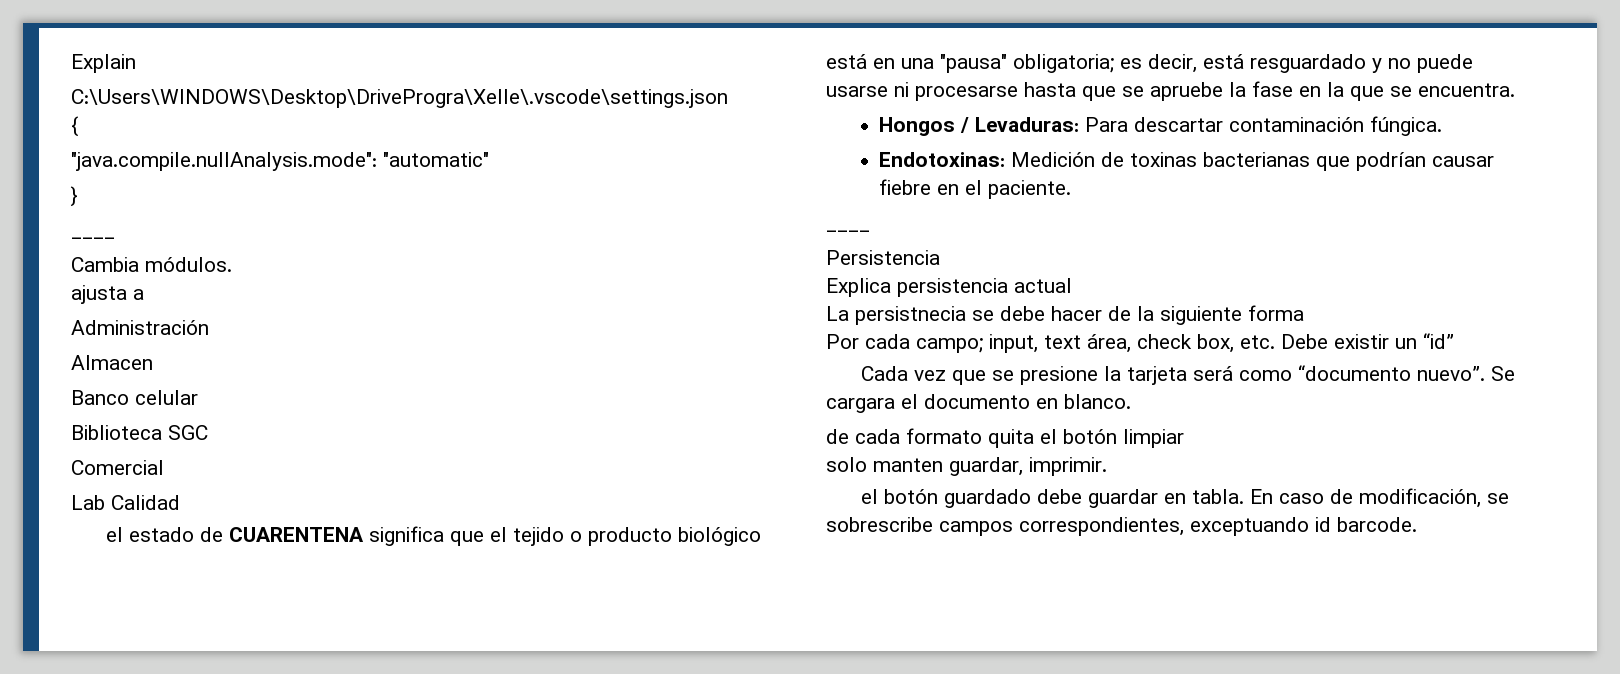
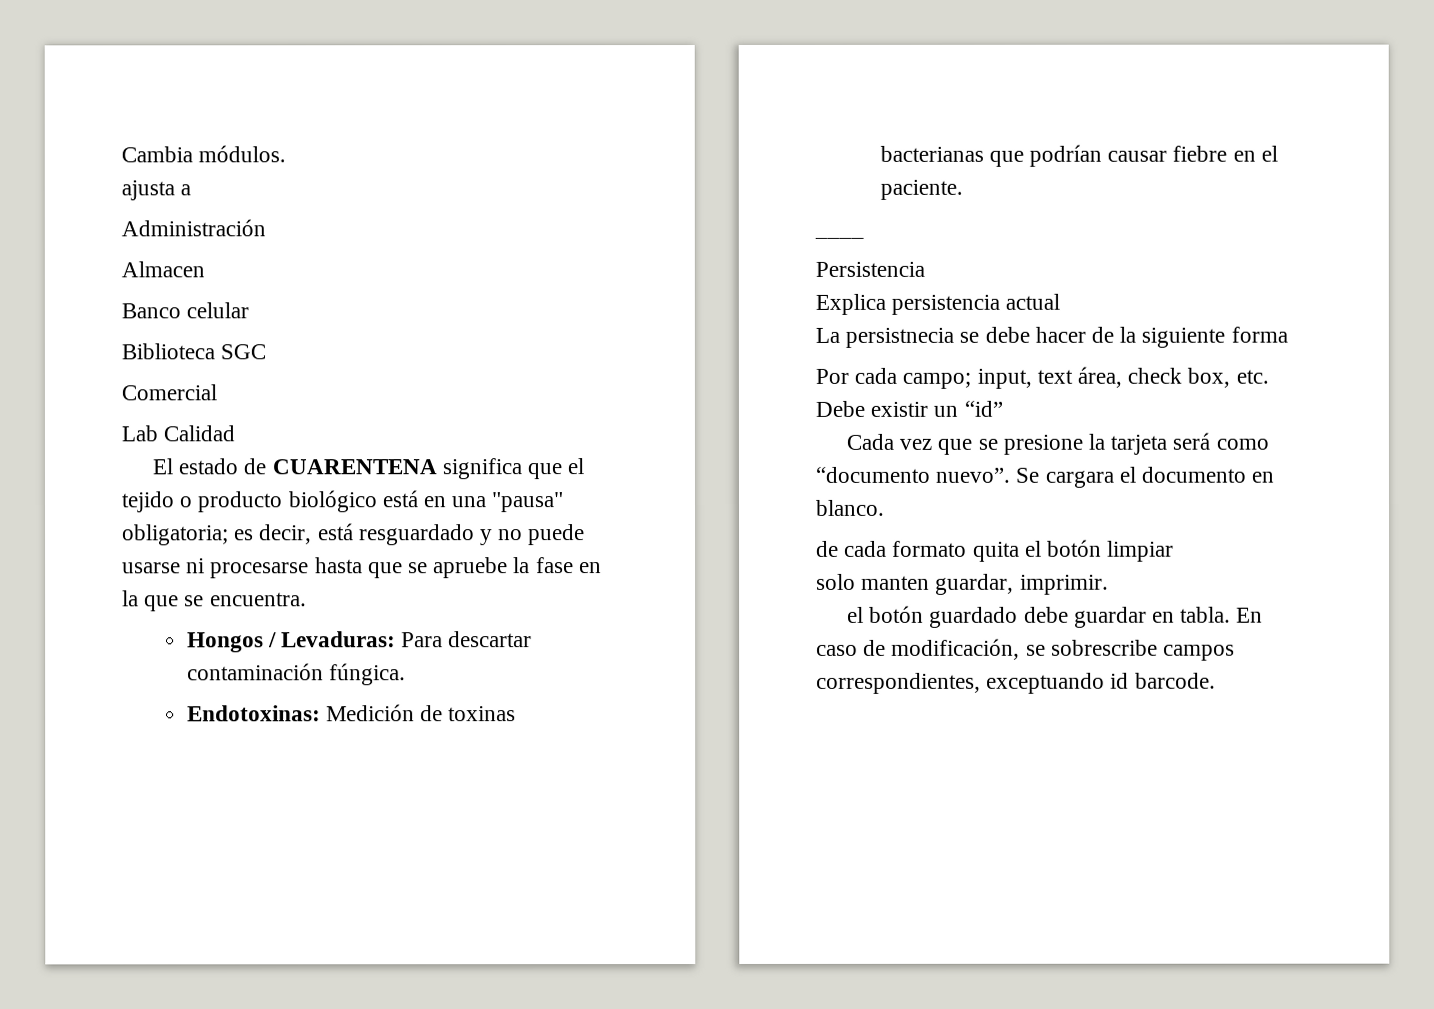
[71,54,136,73] [71,89,728,108] [71,116,79,137] [71,152,489,171] [70,186,78,207] [71,237,115,239] Explain // C:\Users\WINDOWS\Desktop\DriveProgra\Xelle\.vscode\settings.json // { // "java.compile.nullAnalysis.mode": "automatic" // } // ____ // -> (121, 154) none
[106,527,124,542] el -> [151,458,173,475] El

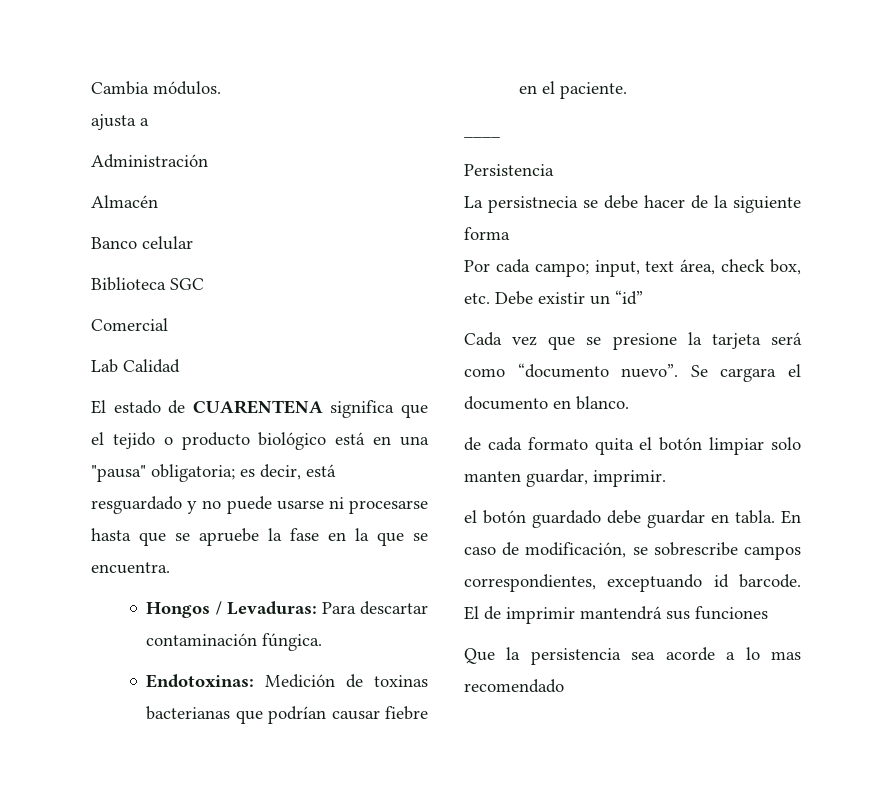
[121,261,205,278] Almacen -> [91,195,158,208] Almacén
[815,293,1061,315] // Explica persistencia actual -> (554, 170) none
(1175, 551) // -> (765, 446) none
(1216, 680) none -> [464,606,768,624] [464,647,801,665] [464,679,564,693] El de imprimir mantendrá sus funciones // Que la persistencia sea acorde a lo mas recomendado

